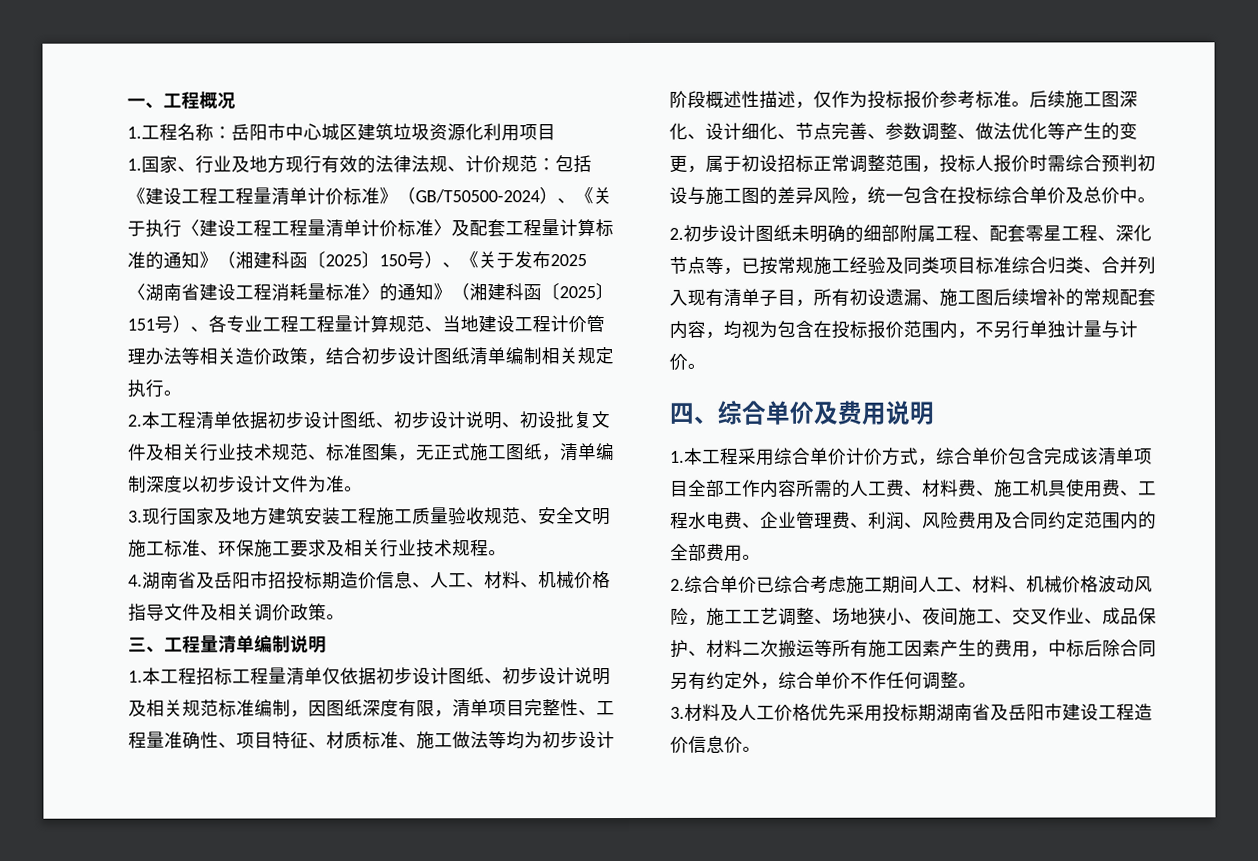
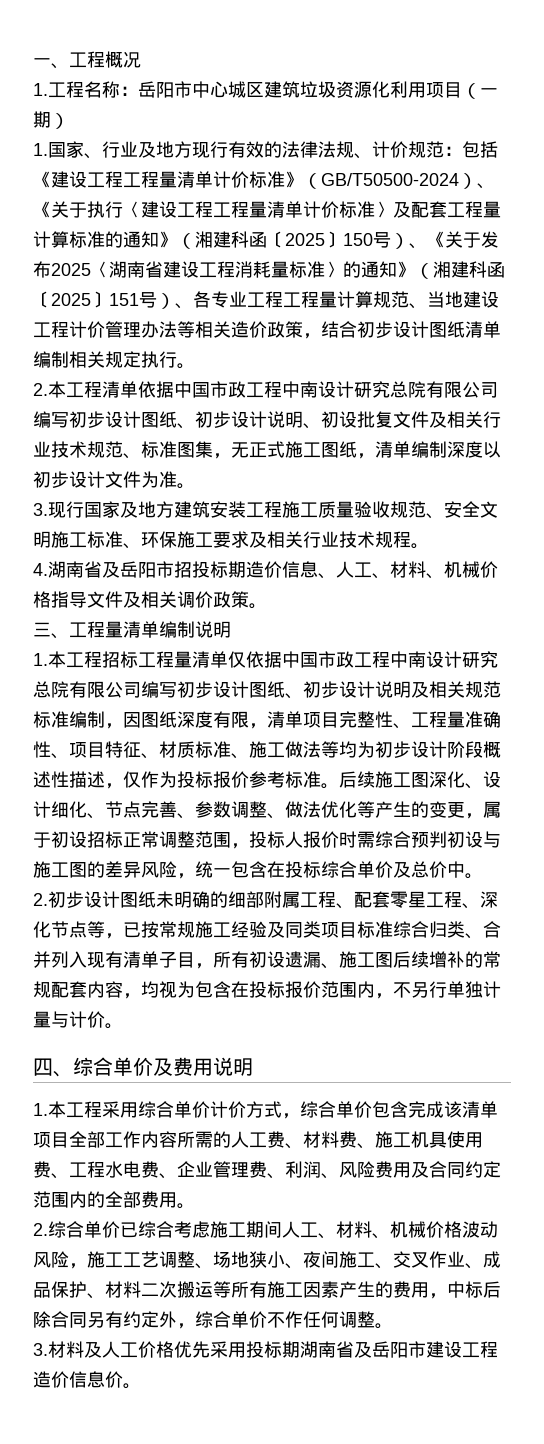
(556, 132) none -> [462,83,498,99] [33,111,69,129] （一期）
(268, 420) none -> [174,381,498,398] [33,411,69,428] 中国市政工程中南设计研究总院有限公司编写
(377, 676) none -> [282,651,498,668] [33,681,177,698] 中国市政工程中南设计研究总院有限公司编写

